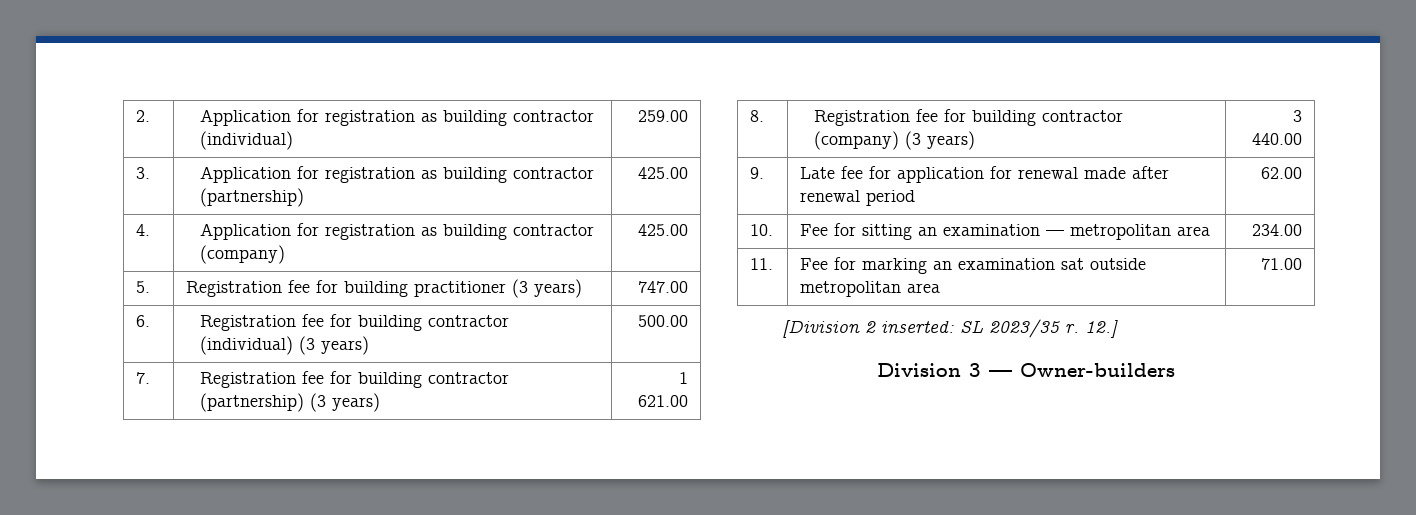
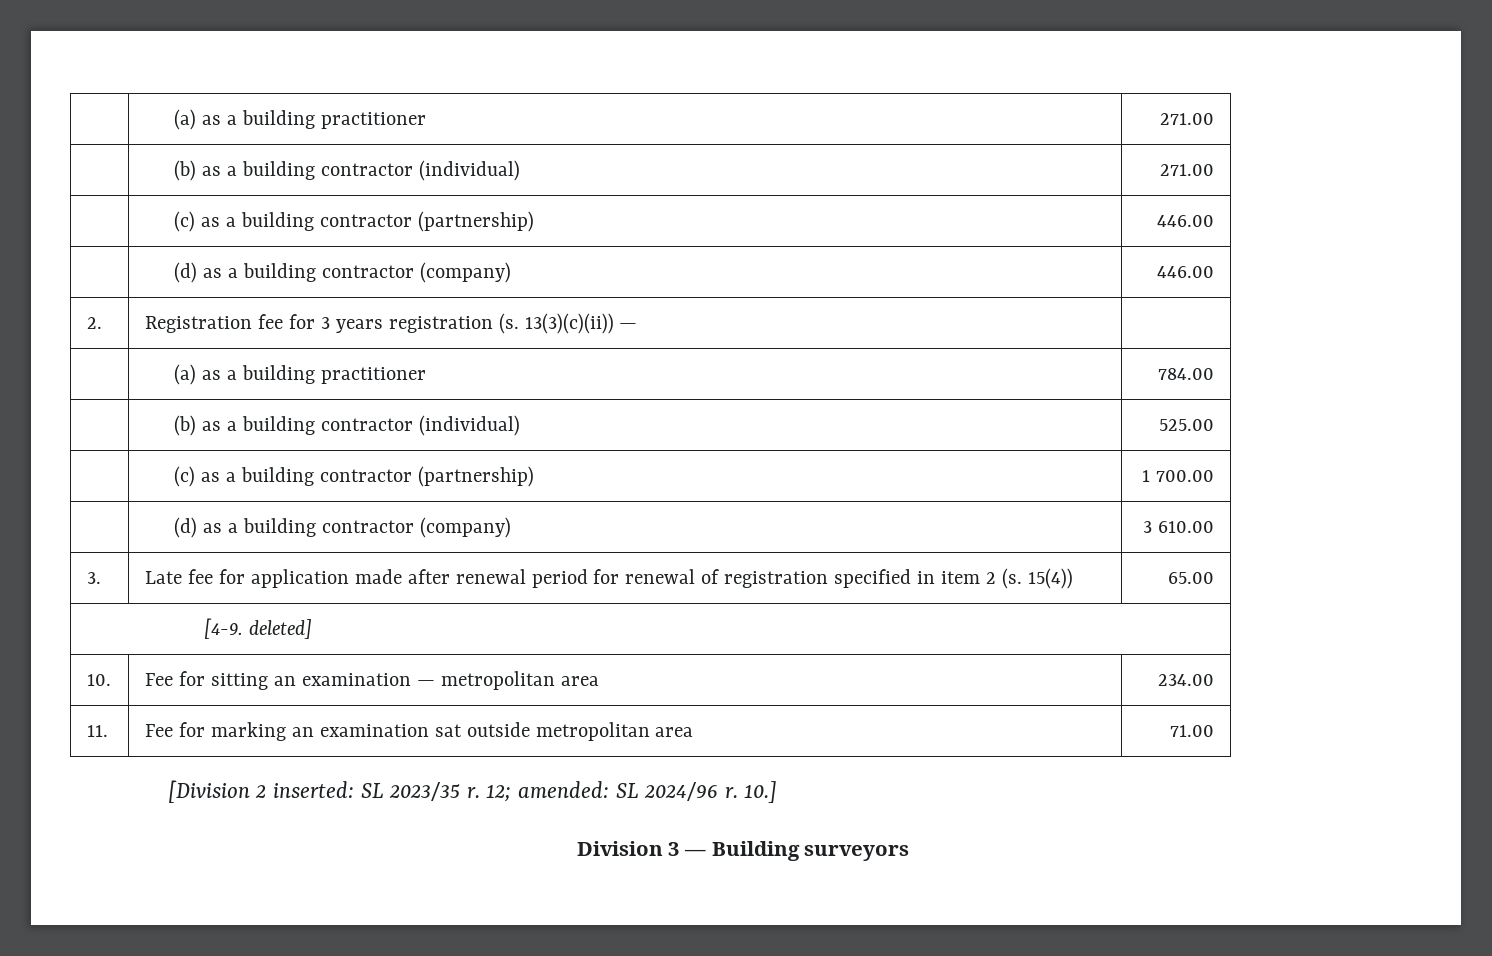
[136,110,151,122] [199,109,594,126] [199,131,293,150] [637,110,688,122] [136,167,151,179] [199,166,594,183] [199,188,304,207] [637,167,688,179] [136,224,151,236] [199,223,594,240] [199,245,285,264] [637,224,688,236] [136,281,151,293] [186,279,583,298] [637,281,688,293] [136,315,151,327] [199,314,509,331] [199,336,369,355] [637,315,688,327] [136,372,151,384] [199,371,509,388] [199,393,380,412] [678,372,688,384] [637,395,688,407] [750,110,765,122] [813,109,1123,126] [813,131,975,150] [1292,110,1302,122] [1251,133,1302,145] [750,167,765,179] 2. | Application for registration as building contractor (individual) | 259.00 // 3. | Application for registration as building contractor (partnership) | 425.00 // 4. | Application for registration as building contractor (company) | 425.00 // 5. | Registration fee for building practitioner (3 years) | 747.00 // 6. | Registration fee for building contractor (individual) (3 years) | 500.00 // 7. | Registration fee for building contractor (partnership) (3 years) | 1 621.00 // 8. | Registration fee for building contractor (company) (3 years) | 3 440.00 // 9. -> [174,109,426,130] [1160,113,1215,125] [174,160,520,181] [1160,164,1215,176] [174,211,534,232] [1157,215,1215,227] [174,262,511,283] [1157,266,1215,278] [86,317,102,329] [144,313,638,334] [174,364,426,385] [1158,368,1215,380] [174,415,520,436] [1159,419,1215,431] [174,466,534,487] [1142,470,1215,482] [174,517,511,538] [1143,521,1215,533] [86,572,101,584] | (a) as a building practitioner | 271.00 // | (b) as a building contractor (individual) | 271.00 // | (c) as a building contractor (partnership) | 446.00 // | (d) as a building contractor (company) | 446.00 // 2. | Registration fee for 3 years registration (s. 13(3)(c)(ii)) — | // | (a) as a building practitioner | 784.00 // | (b) as a building contractor (individual) | 525.00 // | (c) as a building contractor (partnership) | 1 700.00 // | (d) as a building contractor (company) | 3 610.00 // 3.
[990,166,1079,179] for renewal -> (349, 578) none
[1260,167,1302,179] | 62.00 -> [593,568,1073,589] [1168,572,1215,584] [204,618,313,639] for renewal of registration specified in item 2 (s. 15(4)) | 65.00 // [4-9. deleted]
[1084,320,1118,338] 12.] -> [486,781,778,803] 12; amended: SL 2024/96 r. 10.]
[1020,363,1175,377] Owner-builders -> [711,841,910,861] Building surveyors

